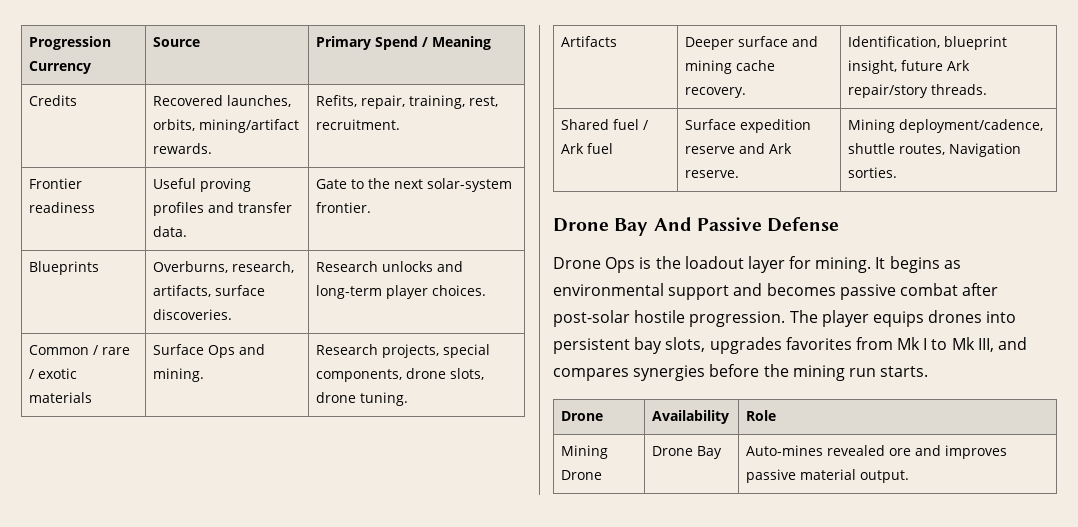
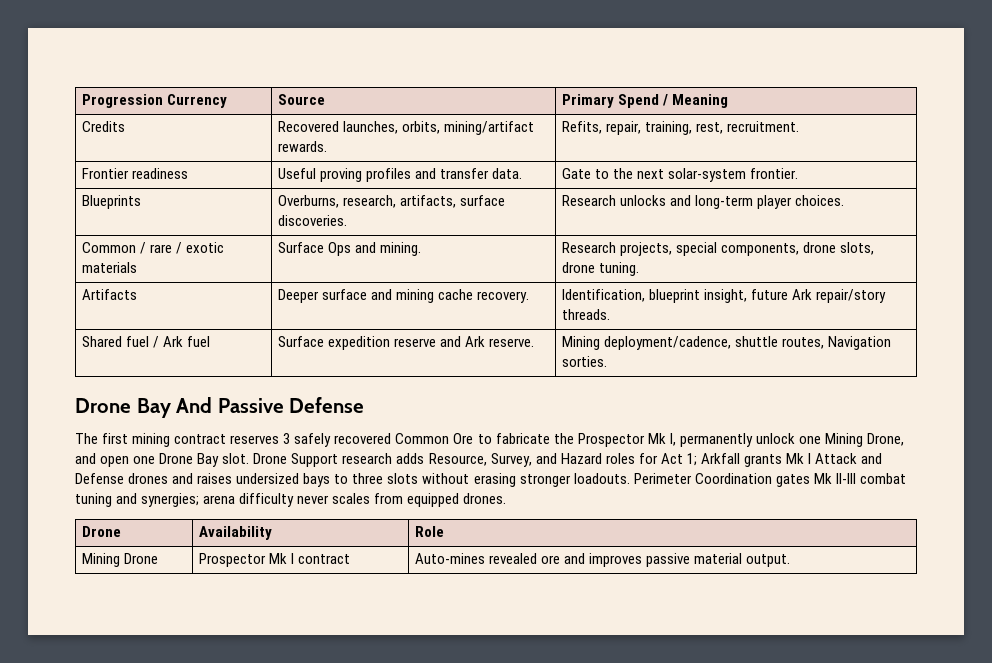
[553,256,961,273] [553,283,999,300] [553,310,1017,327] [553,337,1028,354] [553,364,929,381] Drone Ops is the loadout layer for mining. It begins as environmental support and becomes passive combat after post-solar hostile progression. The player equips drones into persistent bay slots, upgrades favorites from Mk I to Mk III, and compares synergies before the mining run starts. -> [75,433,904,447] [75,453,883,467] [75,473,906,487] [75,493,507,507] The first mining contract reserves 3 safely recovered Common Ore to fabricate the Prospector Mk I, permanently unlock one Mining Drone, and open one Drone Bay slot. Drone Support research adds Resource, Survey, and Hazard roles for Act 1; Arkfall grants Mk I Attack and Defense drones and raises undersized bays to three slots without erasing stronger loadouts. Perimeter Coordination gates Mk II-III combat tuning and synergies; arena difficulty never scales from equipped drones.
[651,446,722,459] Drone Bay -> [199,553,351,567] Prospector Mk I contract

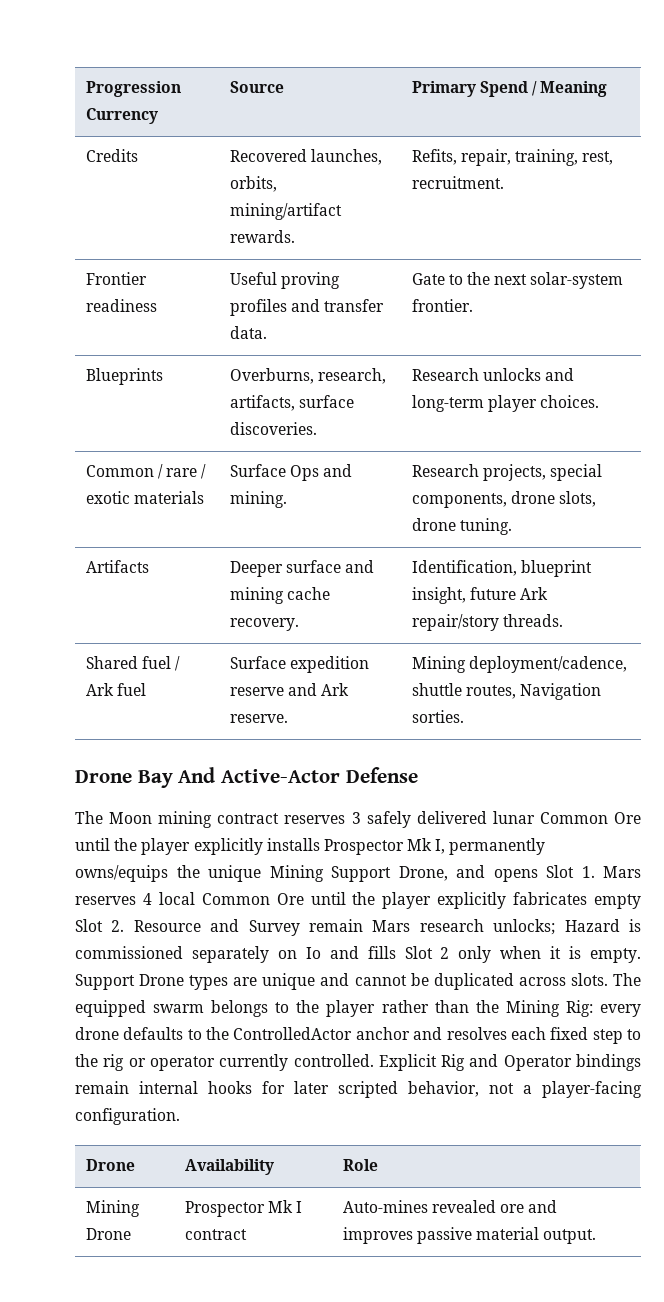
[217,398,284,413] Passive -> [221,769,341,783] Active-Actor
[102,433,129,444] first -> [109,812,153,824] Moon
[334,433,904,447] [75,453,883,467] [75,473,906,487] [75,493,507,507] recovered Common Ore to fabricate the Prospector Mk I, permanently unlock one Mining Drone, and open one Drone Bay slot. Drone Support research adds Resource, Survey, and Hazard roles for Act 1; Arkfall grants Mk I Attack and Defense drones and raises undersized bays to three slots without erasing stronger loadouts. Perimeter Coordination gates Mk II-III combat tuning and synergies; arena difficulty never scales from equipped drones. -> [416,811,642,824] [75,838,546,855] [75,865,641,882] [75,892,641,909] [75,919,641,936] [75,946,642,963] [75,973,641,990] [75,1000,641,1017] [75,1027,641,1044] [75,1054,641,1071] [75,1081,642,1098] [75,1108,180,1125] delivered lunar Common Ore until the player explicitly installs Prospector Mk I, permanently owns/equips the unique Mining Support Drone, and opens Slot 1. Mars reserves 4 local Common Ore until the player explicitly fabricates empty Slot 2. Resource and Survey remain Mars research unlocks; Hazard is commissioned separately on Io and fills Slot 2 only when it is empty. Support Drone types are unique and cannot be duplicated across slots. The equipped swarm belongs to the player rather than the Mining Rig: every drone defaults to the ControlledActor anchor and resolves each fixed step to the rig or operator currently controlled. Explicit Rig and Operator bindings remain internal hooks for later scripted behavior, not a player-facing configuration.

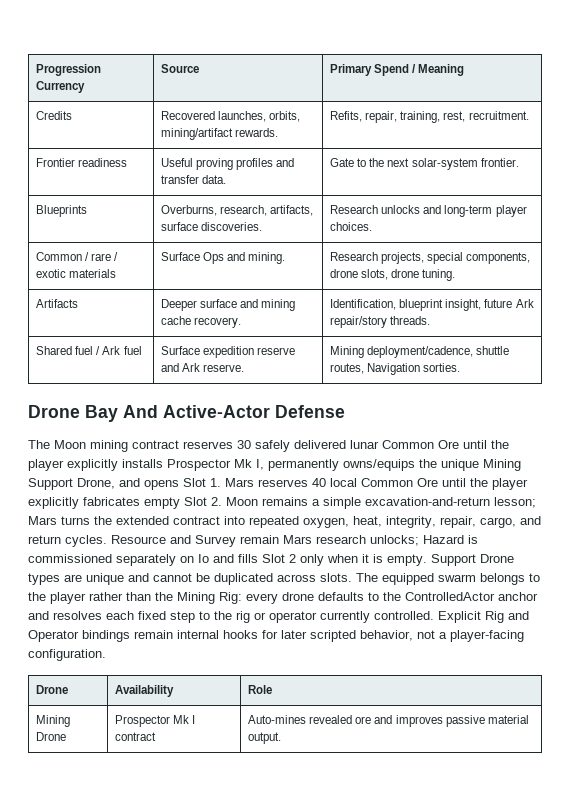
[351,812,361,824] 3 -> [237,440,251,449] 30
[142,893,152,905] 4 -> [312,478,326,487] 40
(125, 926) none -> [226,497,536,509] [28,516,541,528] [28,535,107,547] Moon remains a simple excavation-and-return lesson; Mars turns the extended contract into repeated oxygen, heat, integrity, repair, cargo, and return cycles.

